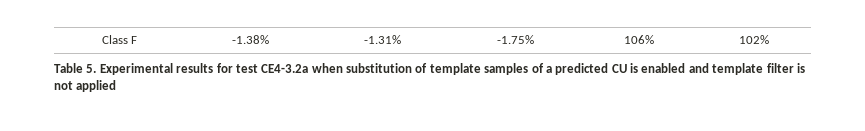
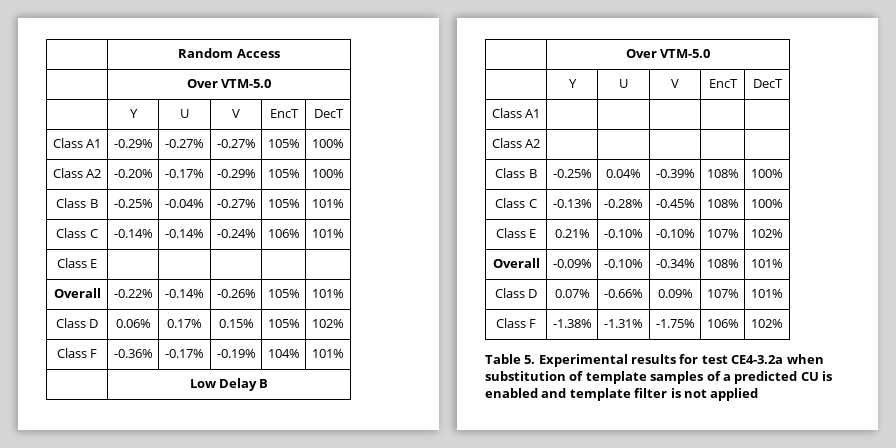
(101, 39) none -> [178,48,280,58] [186,79,272,88] [129,109,138,118] [180,109,189,118] [232,109,240,118] [269,109,299,118] [313,109,344,118] [52,138,102,148] [113,139,153,148] [165,139,204,148] [216,139,256,148] [267,139,300,148] [312,139,345,148] [52,168,102,178] [113,169,153,178] [165,169,204,178] [216,169,256,178] [267,169,300,178] [312,169,345,178] [56,198,98,208] [113,199,153,208] [165,199,204,208] [216,199,256,208] [267,199,300,208] [312,199,345,208] [56,228,98,238] [113,229,153,238] [165,229,204,238] [216,229,256,238] [267,229,300,238] [312,229,345,238] [56,258,98,268] [53,288,101,298] [113,289,153,298] [165,289,204,298] [216,289,256,298] [267,289,300,298] [312,289,345,298] [55,318,99,328] [115,319,151,328] [167,319,202,328] [218,319,254,328] [267,319,300,328] [312,319,345,328] [56,348,98,358] [113,349,153,358] [165,349,204,358] [216,349,256,358] [267,349,300,358] [312,349,345,358] [189,378,269,391] [625,49,711,58] [568,79,577,88] [619,79,628,88] [671,79,679,88] [708,79,738,88] [752,79,783,88] [491,108,541,118] [491,138,541,148] [495,168,537,178] [552,169,592,178] [606,169,641,178] [655,169,695,178] [706,169,739,178] [751,169,783,178] [495,198,537,208] [552,199,592,208] [604,199,643,208] [655,199,695,208] [706,199,739,208] [751,199,783,208] [495,228,537,238] [554,229,590,238] [604,229,643,238] [655,229,695,238] [706,229,739,238] [751,229,783,238] [492,258,540,268] [552,259,592,268] [604,259,643,268] [655,259,695,268] [706,259,739,268] [751,259,783,268] [494,288,538,298] [554,289,590,298] [604,289,643,298] [657,289,693,298] [706,289,739,298] [751,289,783,298] | Random Access // | Over VTM-5.0 // | Y | U | V | EncT | DecT // Class A1 | -0.29% | -0.27% | -0.27% | 105% | 100% // Class A2 | -0.20% | -0.17% | -0.29% | 105% | 100% // Class B | -0.25% | -0.04% | -0.27% | 105% | 101% // Class C | -0.14% | -0.14% | -0.24% | 106% | 101% // Class E | | | | | // Overall | -0.22% | -0.14% | -0.26% | 105% | 101% // Class D | 0.06% | 0.17% | 0.15% | 105% | 102% // Class F | -0.36% | -0.17% | -0.19% | 104% | 101% // | Low Delay B // | Over VTM-5.0 // | Y | U | V | EncT | DecT // Class A1 | | | | | // Class A2 | | | | | // Class B | -0.25% | 0.04% | -0.39% | 108% | 100% // Class C | -0.13% | -0.28% | -0.45% | 108% | 100% // Class E | 0.21% | -0.10% | -0.10% | 107% | 102% // Overall | -0.09% | -0.10% | -0.34% | 108% | 101% // Class D | 0.07% | -0.66% | 0.09% | 107% | 101% //

